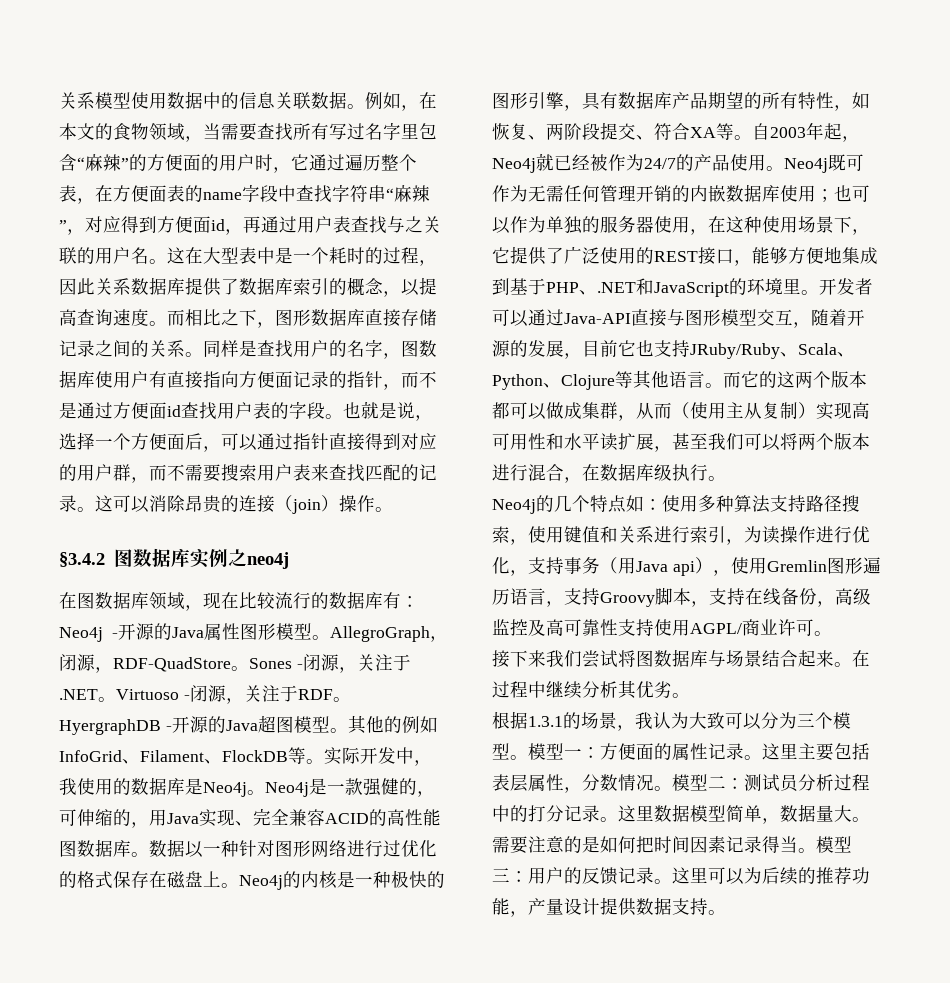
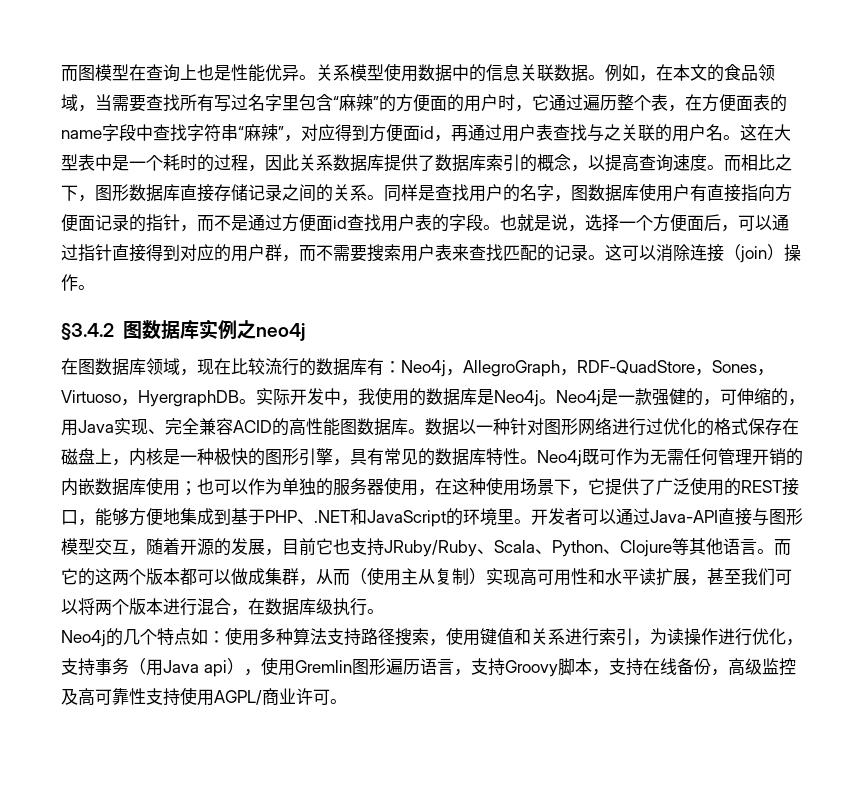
(59, 100) none -> [61,64,316,82] 而图模型在查询上也是性能优异。
[131,123,149,140] 物 -> [741,65,758,81] 品
[185,495,239,513] 昂贵的 -> (690, 252) none
[111,623,448,642] [59,654,411,673] [59,685,351,704] [59,715,438,735] [59,747,306,764] -开源的Java属性图形模型。AllegroGraph，闭源，RDF-QuadStore。Sones -闭源，关注于.NET。Virtuoso -闭源，关注于RDF。HyergraphDB -开源的Java超图模型。其他的例如InfoGrid、Filament、FlockDB等 -> [446,360,774,377] [61,390,239,407] ，AllegroGraph，RDF-QuadStore，Sones，Virtuoso，HyergraphDB
[221,871,301,890] 。Neo4j的 -> [112,459,129,466] ，
[618,91,870,111] [492,122,860,142] [492,153,766,173] 数据库产品期望的所有特性，如恢复、两阶段提交、符合XA等。自2003年起，Neo4j就已经被作为24/7的产品使用 -> [384,448,520,466] 常见的数据库特性
[492,649,870,668] [492,680,690,699] [492,711,851,731] [492,743,870,761] [492,774,870,793] [492,804,870,824] [492,836,852,854] [492,867,870,885] [492,897,726,917] // 接下来我们尝试将图数据库与场景结合起来。在过程中继续分析其优劣。 // 根据1.3.1的场景，我认为大致可以分为三个模型。模型一：方便面的属性记录。这里主要包括表层属性，分数情况。模型二：测试员分析过程中的打分记录。这里数据模型简单，数据量大。需要注意的是如何把时间因素记录得当。模型三：用户的反馈记录。这里可以为后续的推荐功能，产量设计提供数据支持。 -> (347, 701) none

